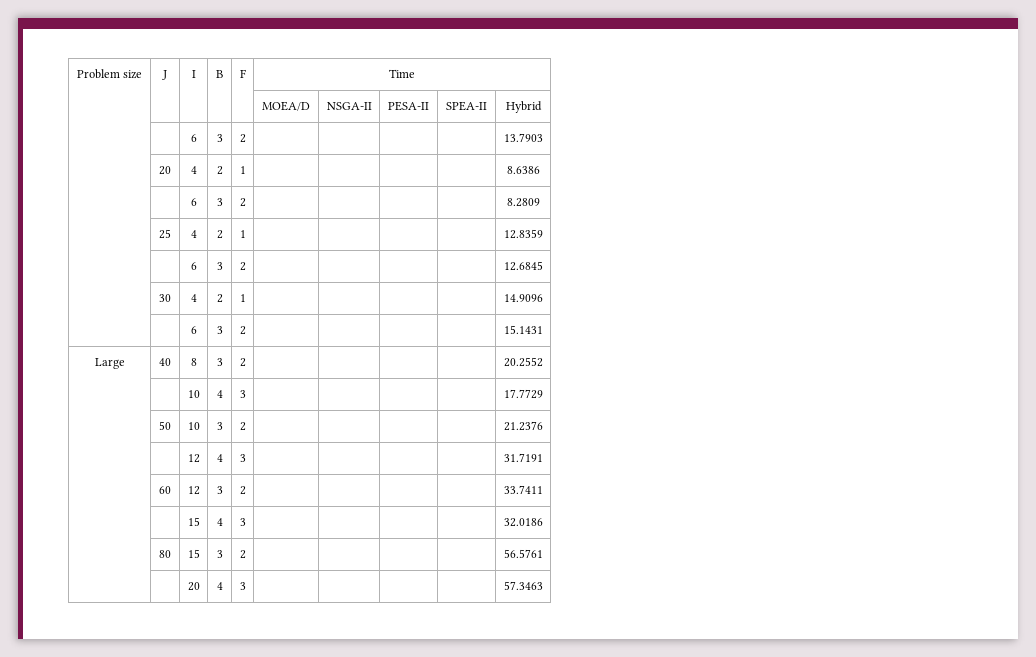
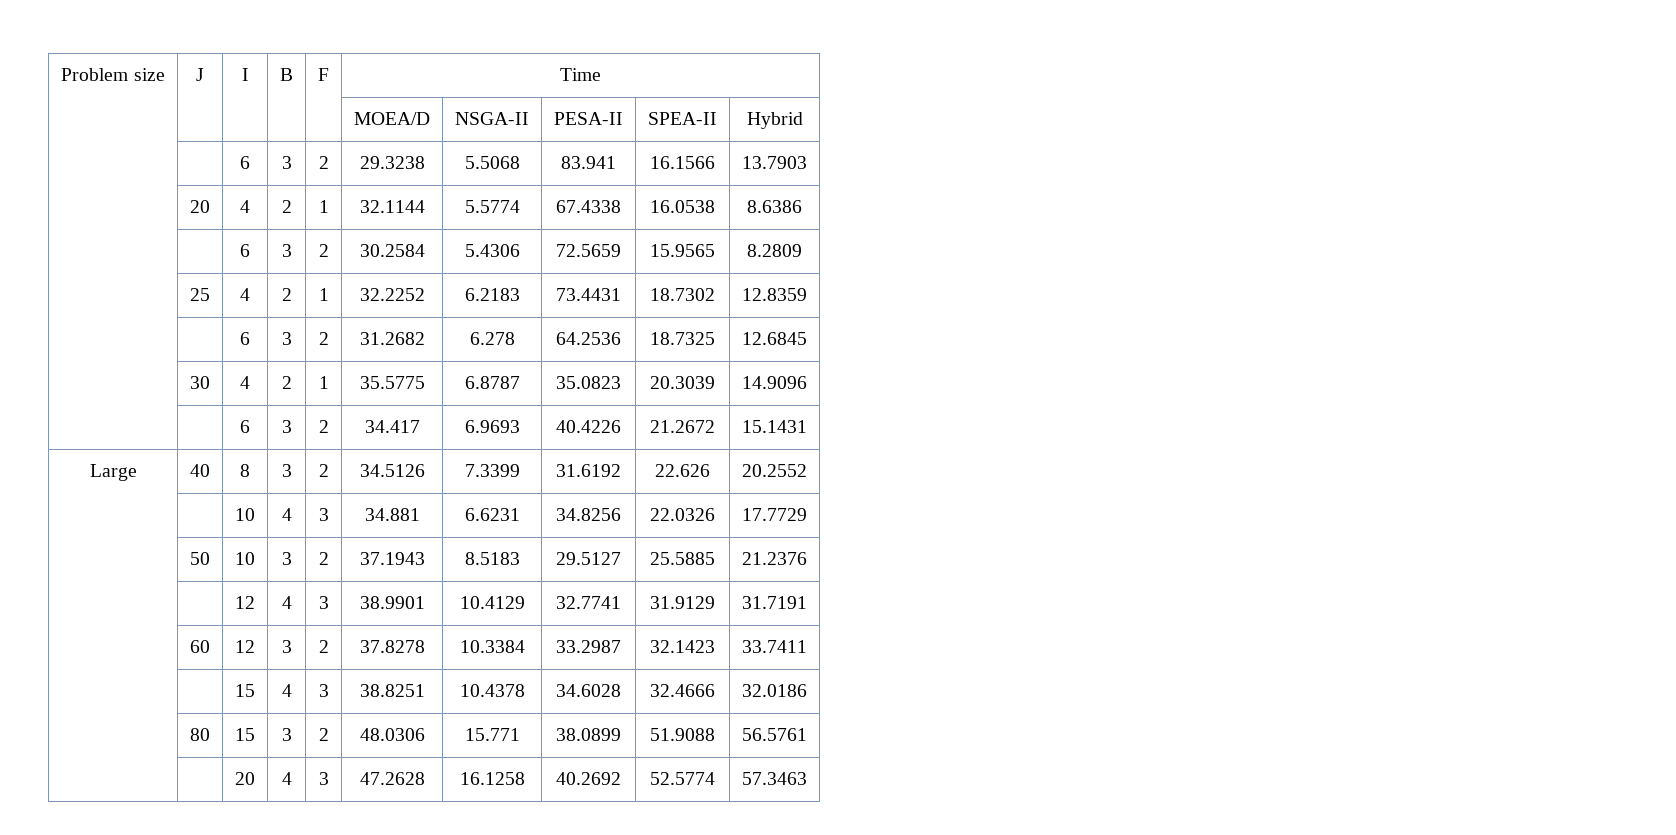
(246, 138) | | | -> [359,156,425,169] [464,156,520,169] [561,156,616,169] [650,156,715,169] 29.3238 | 5.5068 | 83.941 | 16.1566
(246, 170) | | | -> [359,200,425,213] [464,200,520,213] [556,200,621,213] [650,200,715,213] 32.1144 | 5.5774 | 67.4338 | 16.0538
(246, 202) | | | -> [359,244,425,257] [464,244,520,257] [556,244,621,257] [650,244,715,257] 30.2584 | 5.4306 | 72.5659 | 15.9565
(246, 234) | | | -> [359,288,425,301] [464,288,520,301] [556,288,621,301] [650,288,715,301] 32.2252 | 6.2183 | 73.4431 | 18.7302
(246, 266) | | | -> [359,332,425,345] [469,332,515,345] [556,332,621,345] [650,332,715,345] 31.2682 | 6.278 | 64.2536 | 18.7325
(246, 298) | | | -> [359,376,425,389] [464,376,520,389] [556,376,621,389] [650,376,715,389] 35.5775 | 6.8787 | 35.0823 | 20.3039
(246, 330) | | | -> [364,420,420,433] [464,420,520,433] [556,420,621,433] [650,420,715,433] 34.417 | 6.9693 | 40.4226 | 21.2672
(246, 362) | | | -> [359,464,425,477] [464,464,520,477] [556,464,621,477] [655,464,710,477] 34.5126 | 7.3399 | 31.6192 | 22.626
(246, 394) | | | -> [364,508,420,521] [464,508,520,521] [556,508,621,521] [650,508,715,521] 34.881 | 6.6231 | 34.8256 | 22.0326
(246, 426) | | | -> [359,552,425,565] [464,552,520,565] [556,552,621,565] [650,552,715,565] 37.1943 | 8.5183 | 29.5127 | 25.5885
(246, 458) | | | -> [359,596,425,609] [459,596,525,609] [556,596,621,609] [650,596,715,609] 38.9901 | 10.4129 | 32.7741 | 31.9129
(246, 490) | | | -> [359,640,425,653] [459,640,525,653] [556,640,621,653] [650,640,715,653] 37.8278 | 10.3384 | 33.2987 | 32.1423
(246, 522) | | | -> [359,684,425,697] [459,684,525,697] [556,684,621,697] [650,684,715,697] 38.8251 | 10.4378 | 34.6028 | 32.4666
(246, 554) | | | -> [359,728,425,741] [464,728,520,741] [556,728,621,741] [650,728,715,741] 48.0306 | 15.771 | 38.0899 | 51.9088
(246, 586) | | | -> [359,772,425,785] [459,772,525,785] [556,772,621,785] [650,772,715,785] 47.2628 | 16.1258 | 40.2692 | 52.5774

